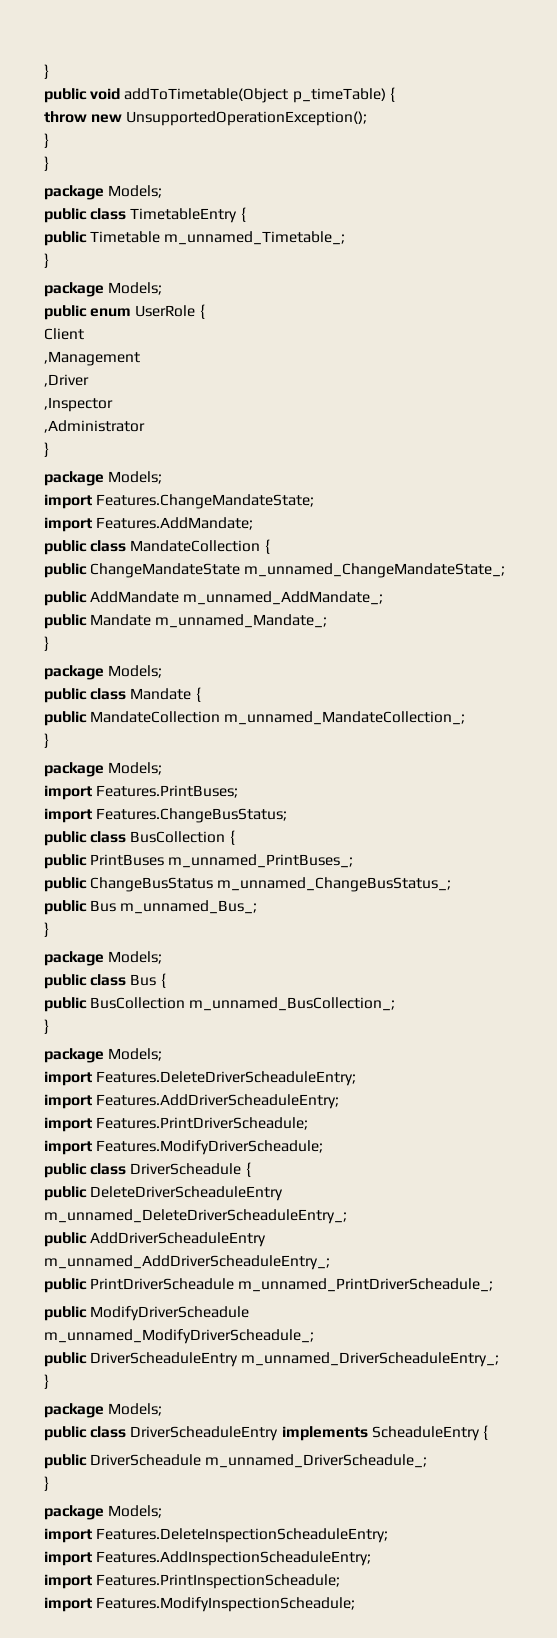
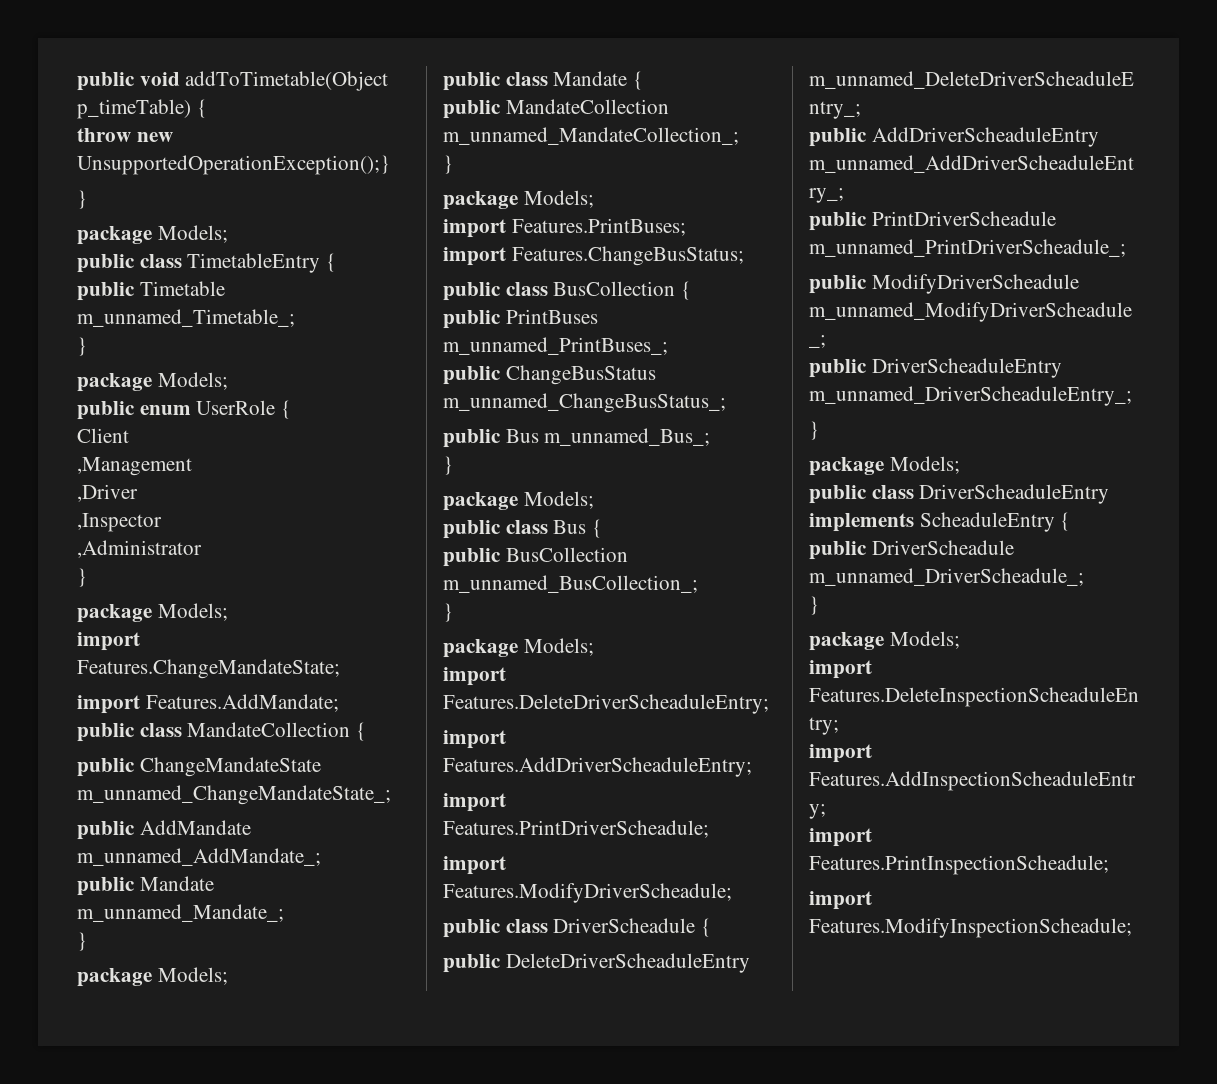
[44,64,49,79] } // -> (77, 81) none
[126,111,368,126] [44,133,49,148] UnsupportedOperationException(); // } -> [77,155,390,175] UnsupportedOperationException();}

